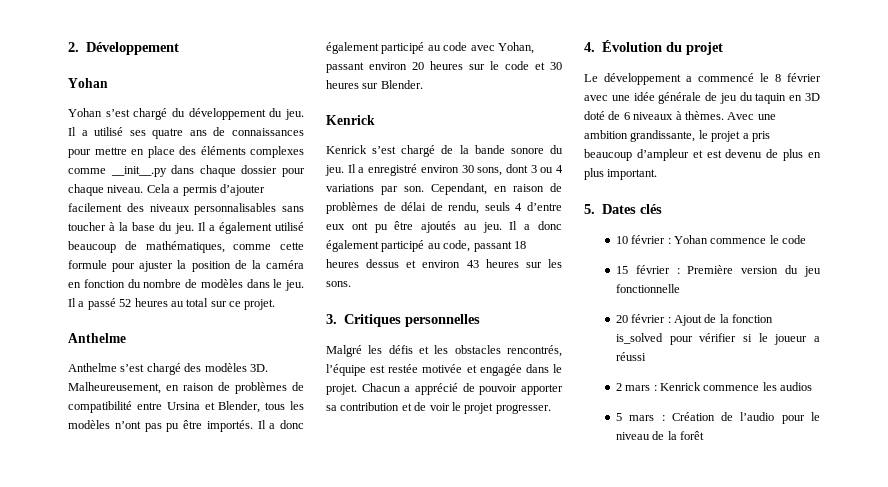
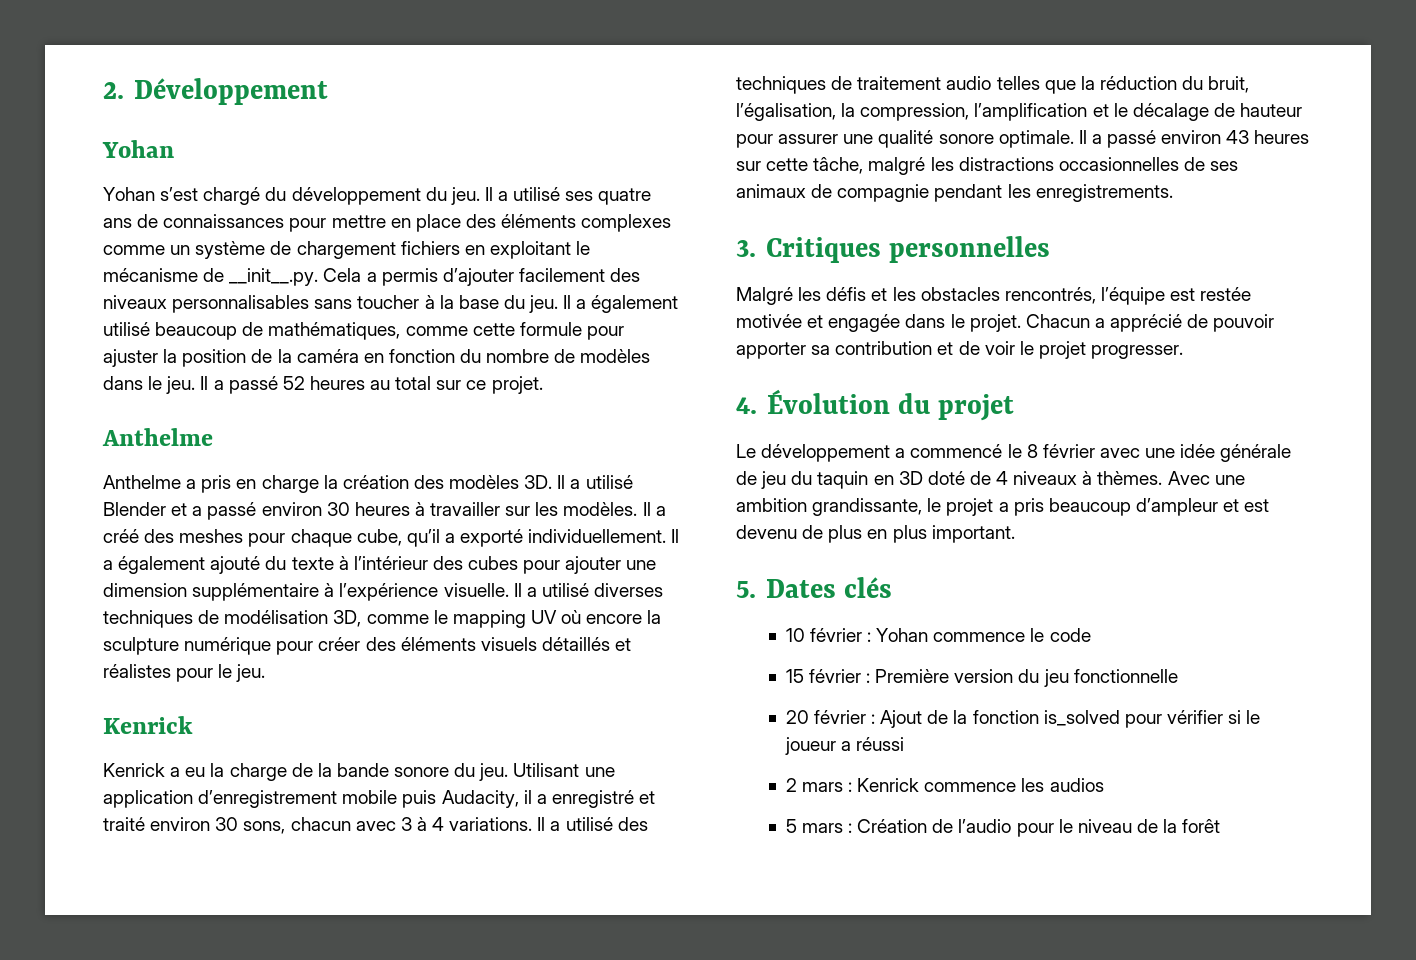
[110,165,305,177] [68,184,144,196] __init__.py dans chaque dossier pour chaque niveau. -> [170,241,591,259] [103,268,319,286] un système de chargement fichiers en exploitant le mécanisme de __init__.py.
[120,363,268,375] [68,382,304,394] [68,401,304,413] [68,420,304,432] [326,42,534,54] [326,61,562,73] [326,80,423,89] [326,115,375,125] [326,145,436,157] s’est chargé des modèles 3D. Malheureusement, en raison de problèmes de compatibilité entre Ursina et Blender, tous les modèles n’ont pas pu être importés. Il a donc également participé au code avec Yohan, passant environ 20 heures sur le code et 30 heures sur Blender. // Kenrick // Kenrick s’est chargé -> [186,475,633,493] [103,502,666,520] [103,529,680,547] [103,556,657,574] [103,583,664,601] [103,610,662,628] [103,637,632,655] [103,664,266,682] [103,716,193,734] [103,763,287,781] a pris en charge la création des modèles 3D. Il a utilisé Blender et a passé environ 30 heures à travailler sur les modèles. Il a créé des meshes pour chaque cube, qu’il a exporté individuellement. Il a également ajouté du texte à l’intérieur des cubes pour ajouter une dimension supplémentaire à l’expérience visuelle. Il a utilisé diverses techniques de modélisation 3D, comme le mapping UV où encore la sculpture numérique pour créer des éléments visuels détaillés et réalistes pour le jeu. // Kenrick // Kenrick a eu la charge
[347,164,563,176] [326,183,562,195] [326,202,562,214] [326,221,562,233] [326,240,526,252] [326,259,562,268] [326,281,351,287] Il a enregistré environ 30 sons, dont 3 ou 4 variations par son. Cependant, en raison de problèmes de délai de rendu, seuls 4 d’entre eux ont pu être ajoutés au jeu. Il a donc également participé au code, passant 18 heures dessus et environ 43 heures sur les sons. -> [513,763,615,777] [103,790,656,808] [103,817,648,834] [736,76,1250,94] [736,103,1303,121] [736,130,1310,148] [736,157,1239,175] [736,184,1173,202] Utilisant une application d’enregistrement mobile puis Audacity, il a enregistré et traité environ 30 sons, chacun avec 3 à 4 variations. Il a utilisé des techniques de traitement audio telles que la réduction du bruit, l’égalisation, la compression, l’amplification et le décalage de hauteur pour assurer une qualité sonore optimale. Il a passé environ 43 heures sur cette tâche, malgré les distractions occasionnelles de ses animaux de compagnie pendant les enregistrements.
[623,112,630,120] 6 -> [996,471,1009,485] 4

